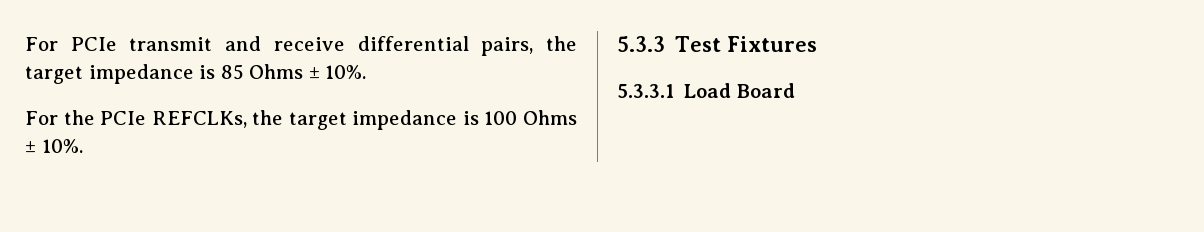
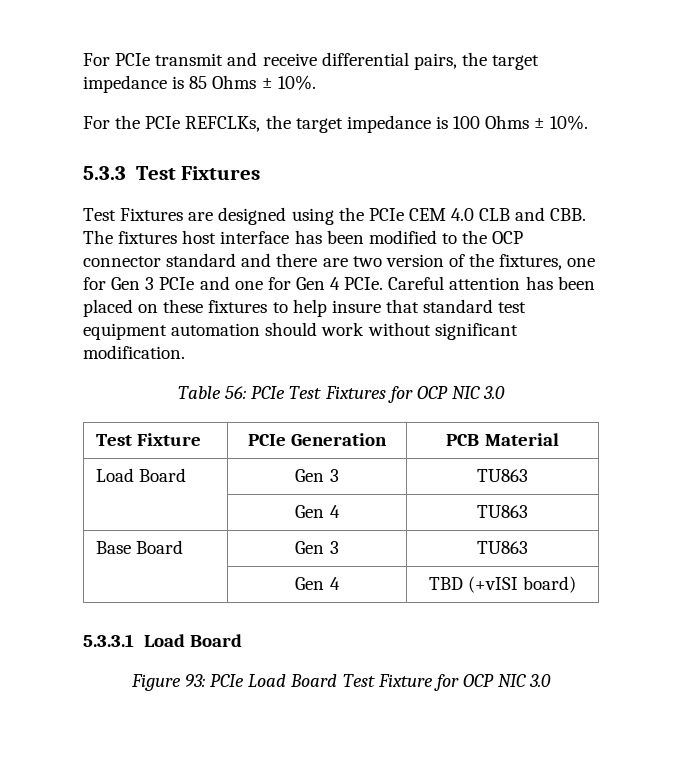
[617,83,795,98] 5.3.3.1 Load Board -> [83,207,587,225] [83,230,524,244] [83,253,596,270] [83,276,595,290] [83,299,527,317] [83,322,518,340] [83,345,185,359] [177,386,506,403] [96,433,202,446] [247,433,388,446] [446,433,559,446] [96,468,187,482] [295,469,339,482] [477,469,528,482] [295,505,340,518] [477,505,528,518] [96,540,184,554] [295,541,339,554] [477,541,528,554] [295,577,340,590] [428,576,577,593] [83,634,242,647] [130,674,552,691] Test Fixtures are designed using the PCIe CEM 4.0 CLB and CBB. The fixtures host interface has been modified to the OCP connector standard and there are two version of the fixtures, one for Gen 3 PCIe and one for Gen 4 PCIe. Careful attention has been placed on these fixtures to help insure that standard test equipment automation should work without significant modification. // Table 56: PCIe Test Fixtures for OCP NIC 3.0 // Test Fixture | PCIe Generation | PCB Material // Load Board | Gen 3 | TU863 // | Gen 4 | TU863 // Base Board | Gen 3 | TU863 // | Gen 4 | TBD (+vISI board) // 5.3.3.1 Load Board // Figure 93: PCIe Load Board Test Fixture for OCP NIC 3.0

